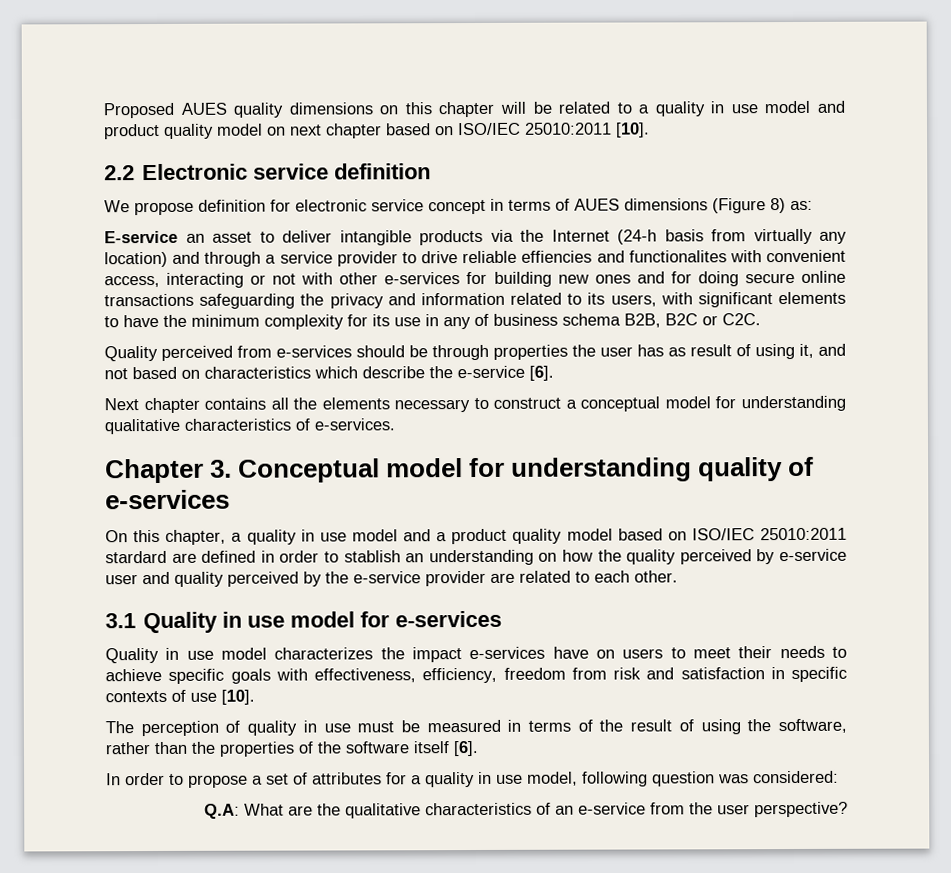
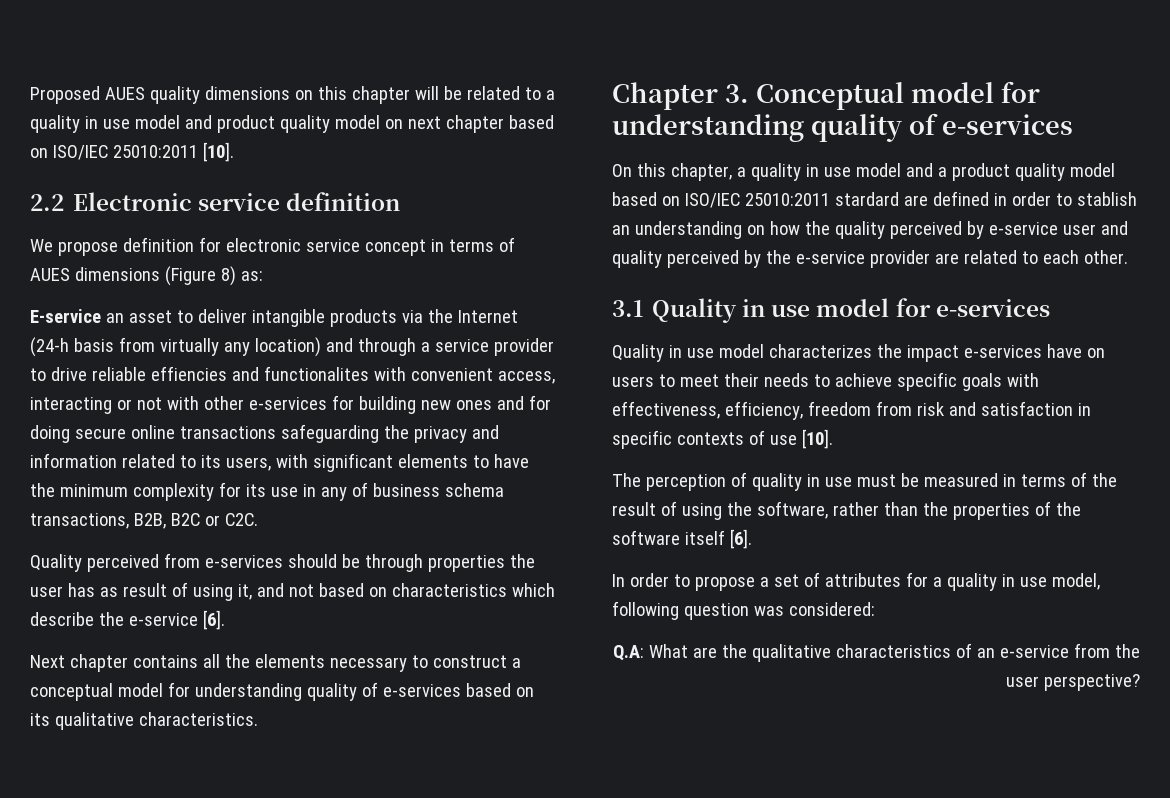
(621, 319) none -> [30,513,129,529] transactions,
[104,418,395,435] qualitative characteristics of e-services. -> [306,682,534,701] [30,712,258,730] quality of e-services based on its qualitative characteristics.

